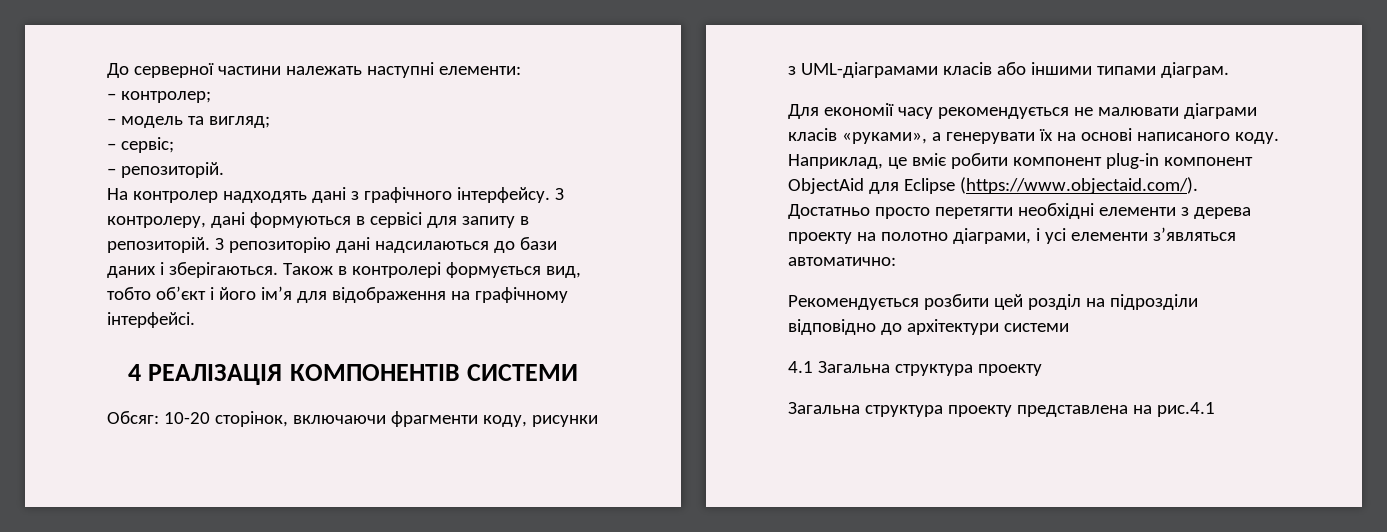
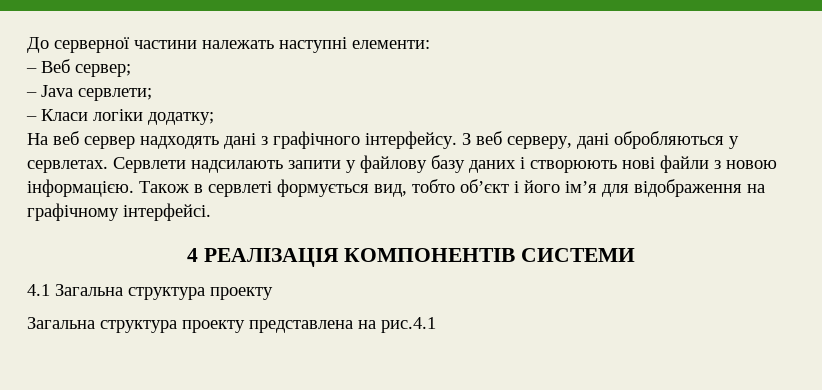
[120,91,211,103] [107,116,270,128] [107,137,174,153] [107,162,224,178] контролер; // – модель та вигляд; // – сервіс; // – репозиторій. -> [41,59,131,77] [26,85,152,101] [26,109,214,125] Веб сервер; // – Java сервлети; // – Класи логіки додатку;
[132,191,218,203] контролер -> [53,131,135,149] веб сервер
[107,212,529,228] [107,237,557,253] [107,262,278,278] контролеру, дані формуються в сервісі для запиту в репозиторій. З репозиторію дані надсилаються до бази даних і зберігаються. -> [476,131,739,149] [27,155,777,173] [27,179,134,197] веб серверу, дані обробляються у сервлетах. Сервлети надсилають запити у файлову базу даних і створюють нові файли з новою інформацією.
[351,262,441,278] контролері -> [208,181,272,197] сервлеті
[107,411,598,427] [788,62,1229,78] [788,103,1257,119] [788,128,1279,144] [788,153,1253,169] [788,177,1198,194] [788,203,1251,219] [788,227,1236,244] [788,257,896,266] [788,294,1198,310] [788,319,1069,335] // Обсяг: 10-20 сторінок, включаючи фрагменти коду, рисунки з UML-діаграмами класів або іншими типами діаграм. // Для економії часу рекомендується не малювати діаграми класів «руками», а генерувати їх на основі написаного коду. Наприклад, це вміє робити компонент plug-in компонент ObjectAid для Eclipse (https://www.objectaid.com/). Достатньо просто перетягти необхідні елементи з дерева проекту на полотно діаграми, і усі елементи з’являться автоматично: // Рекомендується розбити цей розділ на підрозділи відповідно до архітектури системи -> (636, 255) none

